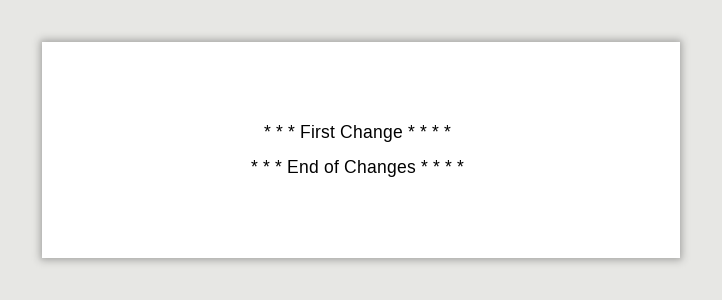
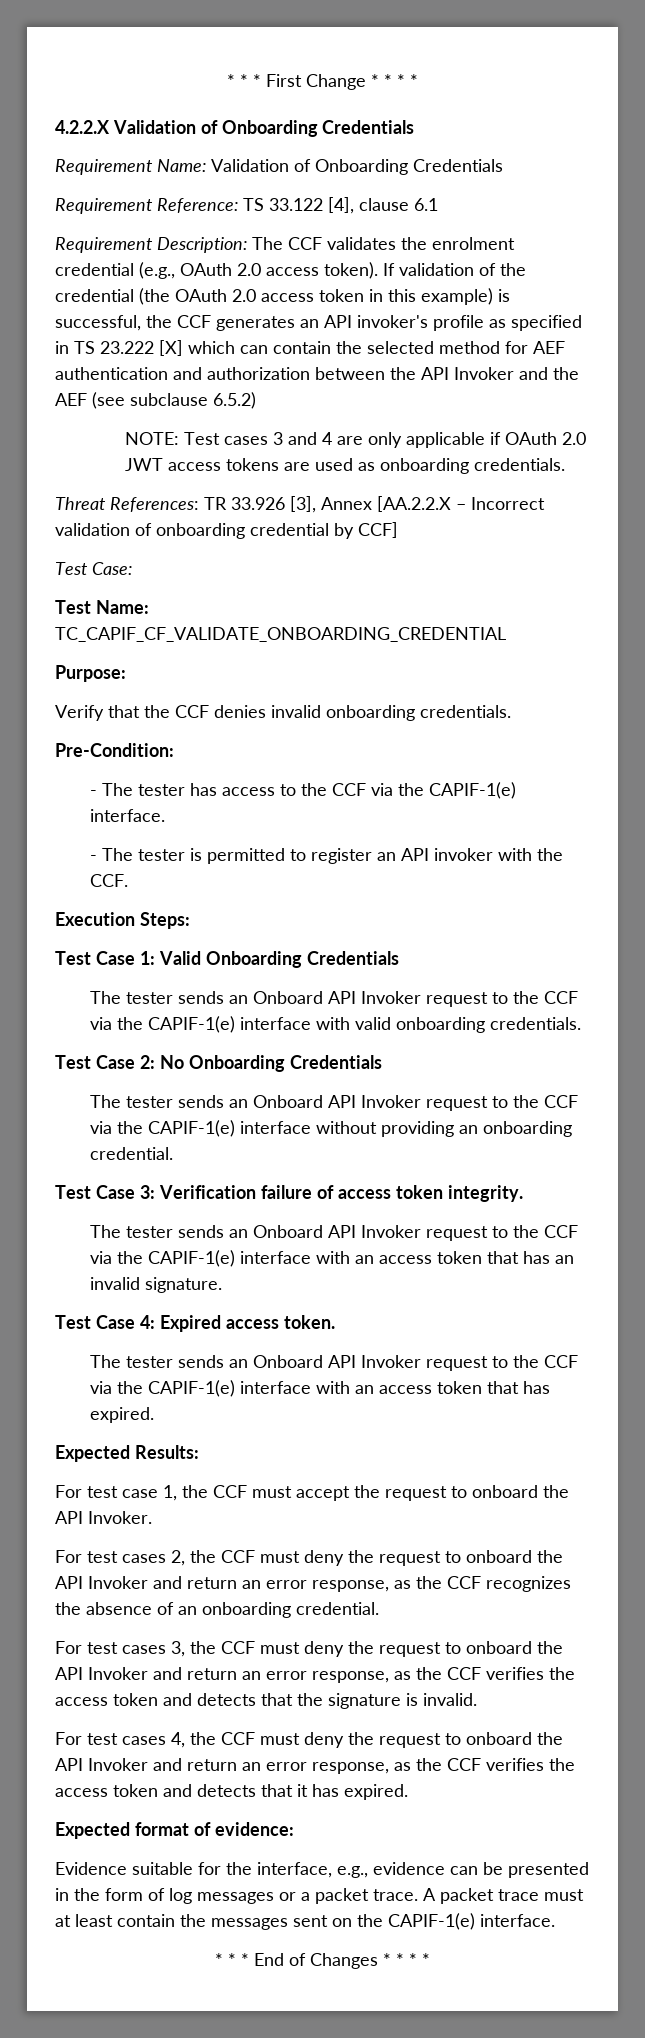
(451, 131) none -> [55,120,415,137] [55,159,503,175] [55,197,438,214] [55,237,515,253] [55,262,526,279] [55,288,510,305] [55,315,582,331] [55,340,565,356] [55,367,579,380] [55,392,256,409] [125,432,587,448] [125,458,566,474] [55,496,545,513] [55,522,398,539] [55,562,132,575] [55,600,149,614] [55,627,506,642] [55,665,126,682] [55,705,511,721] [55,743,174,757] [90,782,517,799] [90,809,166,822] [90,848,564,864] [90,874,129,887] [55,912,190,929] [55,951,399,968] [90,991,579,1007] [90,1016,582,1033] [55,1055,382,1072] [90,1095,579,1111] [90,1120,573,1137] [90,1147,174,1160] [55,1185,523,1202] [90,1225,579,1241] [90,1250,575,1267] [90,1277,223,1293] [55,1315,335,1332] [90,1355,579,1371] [90,1380,551,1397] [90,1407,155,1423] [55,1445,199,1462] [55,1485,569,1501] [55,1511,152,1524] [55,1550,563,1566] [55,1576,571,1592] [55,1602,379,1618] [55,1641,563,1657] [55,1667,575,1683] [55,1693,477,1709] [55,1732,563,1748] [55,1758,575,1774] [55,1784,408,1800] [55,1822,294,1839] [55,1862,589,1878] [55,1888,584,1904] [55,1913,555,1930] // 4.2.2.X Validation of Onboarding Credentials // Requirement Name: Validation of Onboarding Credentials // Requirement Reference: TS 33.122 [4], clause 6.1 // Requirement Description: The CCF validates the enrolment credential (e.g., OAuth 2.0 access token). If validation of the credential (the OAuth 2.0 access token in this example) is successful, the CCF generates an API invoker's profile as specified in TS 23.222 [X] which can contain the selected method for AEF authentication and authorization between the API Invoker and the AEF (see subclause 6.5.2) // NOTE: Test cases 3 and 4 are only applicable if OAuth 2.0 JWT access tokens are used as onboarding credentials. // Threat References: TR 33.926 [3], Annex [AA.2.2.X – Incorrect validation of onboarding credential by CCF] // Test Case: // Test Name: TC_CAPIF_CF_VALIDATE_ONBOARDING_CREDENTIAL // Purpose: // Verify that the CCF denies invalid onboarding credentials. // Pre-Condition: // - The tester has access to the CCF via the CAPIF-1(e) interface. // - The tester is permitted to register an API invoker with the CCF. // Execution Steps: // Test Case 1: Valid Onboarding Credentials // The tester sends an Onboard API Invoker request to the CCF via the CAPIF-1(e) interface with valid onboarding credentials. // Test Case 2: No Onboarding Credentials // The tester sends an Onboard API Invoker request to the CCF via the CAPIF-1(e) interface without providing an onboarding credential. // Test Case 3: Verification failure of access token integrity. // The tester sends an Onboard API Invoker request to the CCF via the CAPIF-1(e) interface with an access token that has an invalid signature. // Test Case 4: Expired access token. // The tester sends an Onboard API Invoker request to the CCF via the CAPIF-1(e) interface with an access token that has expired. // Expected Results: // For test case 1, the CCF must accept the request to onboard the API Invoker. // For test cases 2, the CCF must deny the request to onboard the API Invoker and return an error response, as the CCF recognizes the absence of an onboarding credential. // For test cases 3, the CCF must deny the request to onboard the API Invoker and return an error response, as the CCF verifies the access token and detects that the signature is invalid. // For test cases 4, the CCF must deny the request to onboard the API Invoker and return an error response, as the CCF verifies the access token and detects that it has expired. // Expected format of evidence: // Evidence suitable for the interface, e.g., evidence can be presented in the form of log messages or a packet trace. A packet trace must at least contain the messages sent on the CAPIF-1(e) interface.

